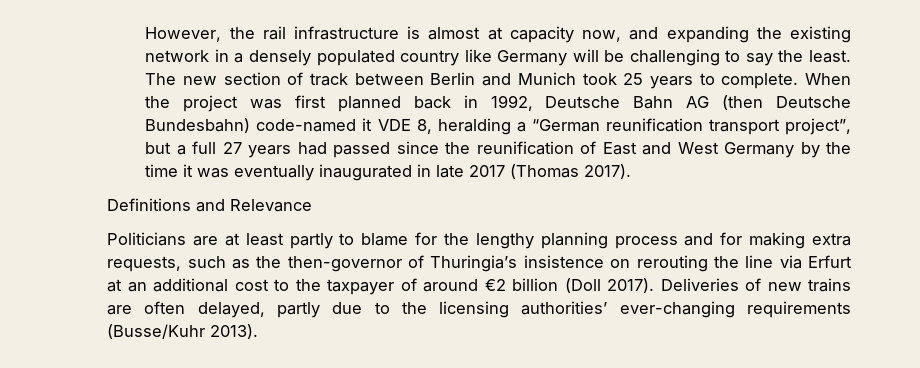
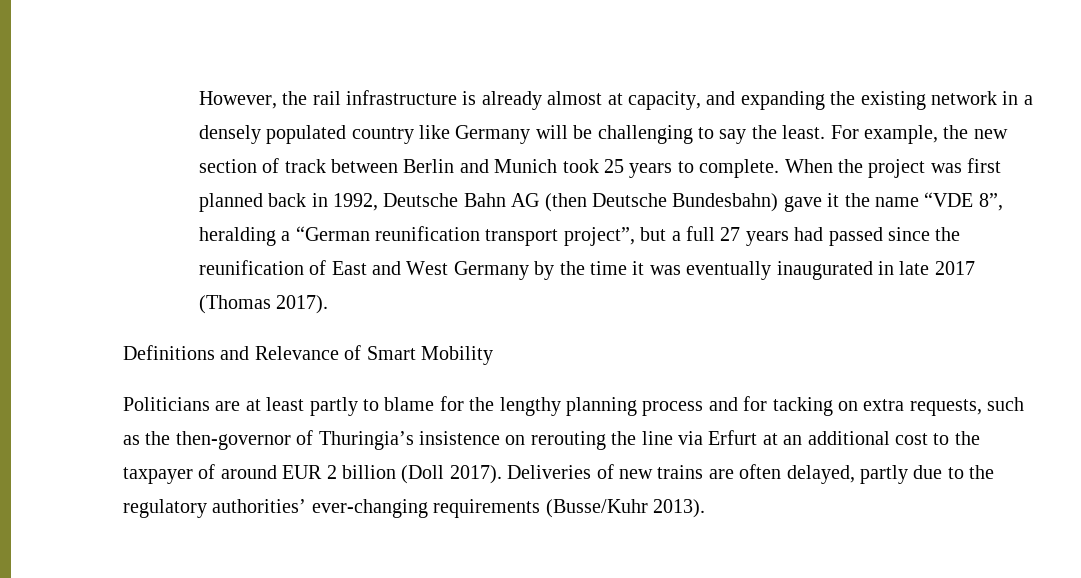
(421, 32) none -> [481,91,542,110] already
[509,26,622,43] capacity now, -> [628,91,702,110] capacity,
[145,73,177,85] The -> [830,125,969,144] For example, the
[256,118,432,134] code-named it VDE 8, -> [783,192,1003,212] gave it the name “VDE 8”,
(313, 205) none -> [344,345,493,365] of Smart Mobility
[749,232,806,249] making -> [772,397,858,416] tacking on
[484,279,506,291] €2 -> [282,465,337,479] EUR 2
[439,301,510,318] licensing -> [122,499,207,518] regulatory

